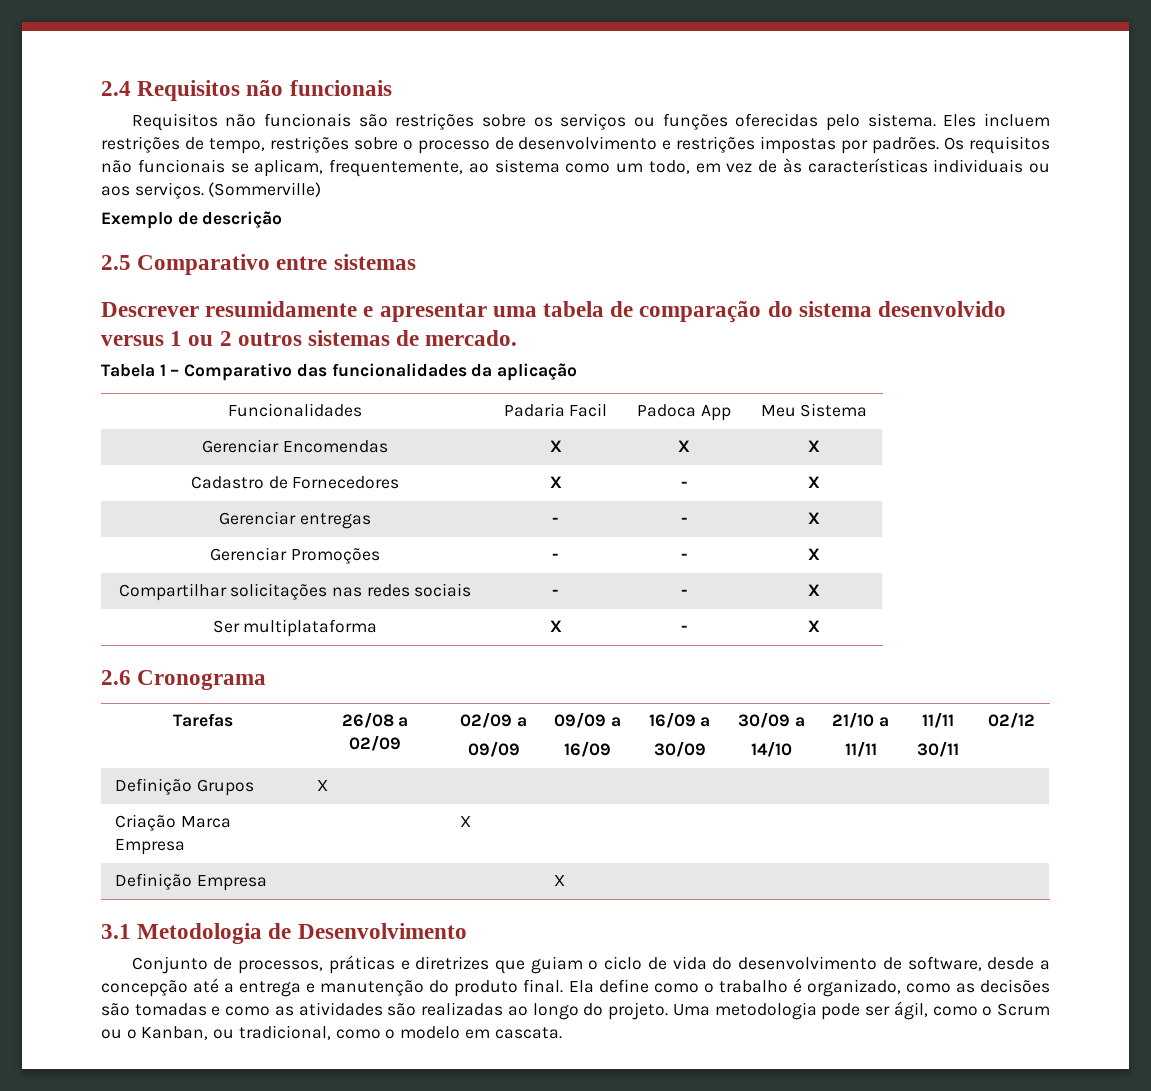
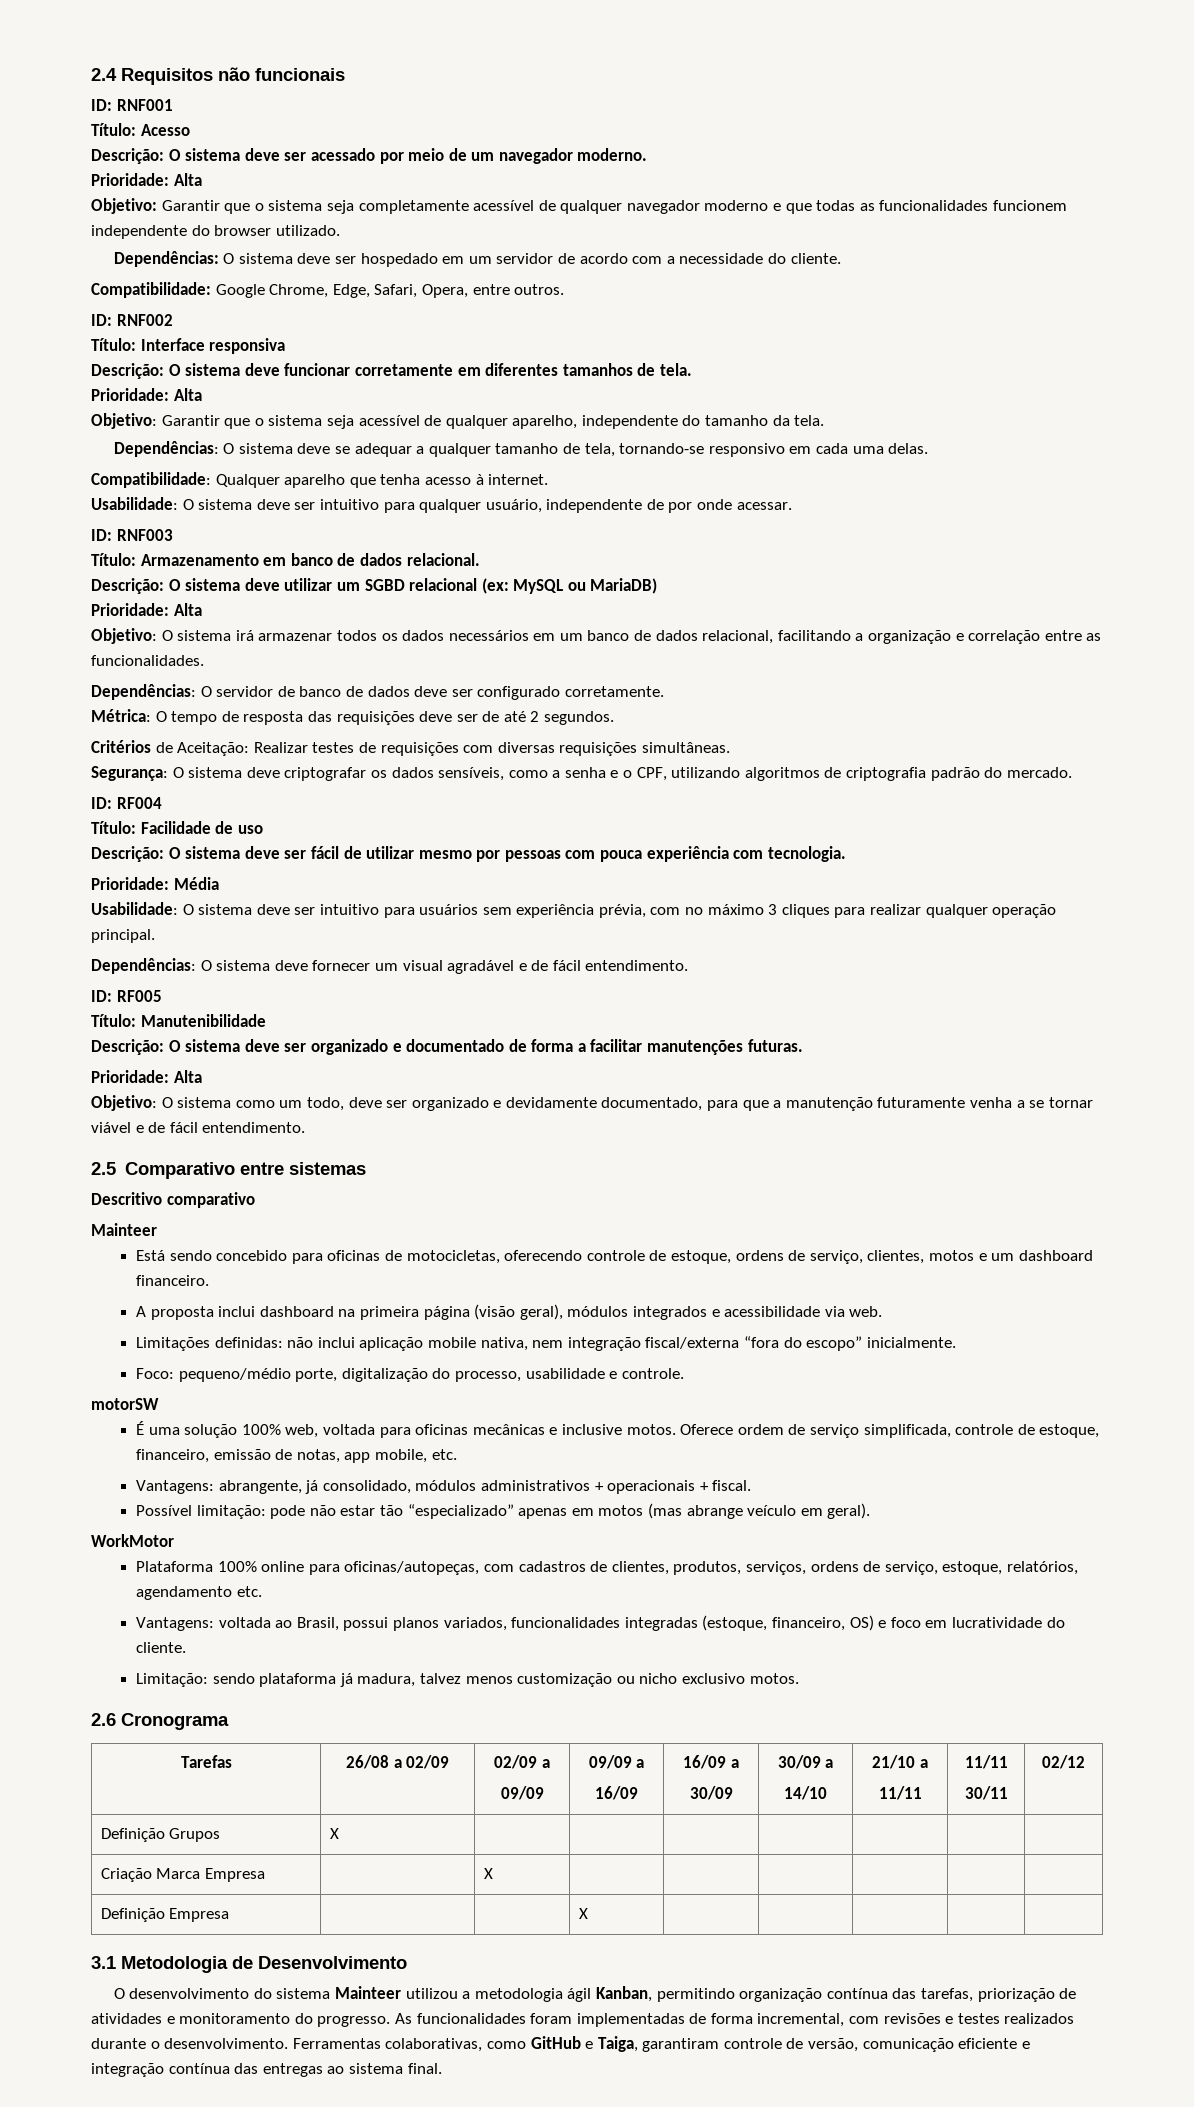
[131,113,1050,131] [101,136,1050,154] [101,158,1050,177] [101,182,322,199] [101,211,283,229] [101,254,416,275] [101,301,1007,323] [101,330,518,346] [101,363,578,381] [228,403,362,417] [503,403,608,417] [637,404,731,421] [760,403,868,417] [202,439,388,453] [549,440,562,452] [678,440,690,452] [808,440,820,452] [190,476,400,489] [549,476,562,488] [680,481,688,488] [808,476,820,488] [219,511,371,529] [552,517,559,524] [680,517,688,524] [808,512,820,524] [210,547,380,564] [552,553,559,560] [680,553,688,560] [808,548,820,560] [118,583,472,601] [552,589,559,596] [680,589,688,596] [808,584,820,596] [212,619,378,637] [549,620,562,632] [680,625,688,632] [808,620,820,632] Requisitos não funcionais são restrições sobre os serviços ou funções oferecidas pelo sistema. Eles incluem restrições de tempo, restrições sobre o processo de desenvolvimento e restrições impostas por padrões. Os requisitos não funcionais se aplicam, frequentemente, ao sistema como um todo, em vez de às características individuais ou aos serviços. (Sommerville) // Exemplo de descrição // 2.5 Comparativo entre sistemas // Descrever resumidamente e apresentar uma tabela de comparação do sistema desenvolvido versus 1 ou 2 outros sistemas de mercado. // Tabela 1 – Comparativo das funcionalidades da aplicação // Funcionalidades | Padaria Facil | Padoca App | Meu Sistema // Gerenciar Encomendas | X | X | X // Cadastro de Fornecedores | X | - | X // Gerenciar entregas | - | - | X // Gerenciar Promoções | - | - | X // Compartilhar solicitações nas redes sociais | - | - | X // Ser multiplataforma | X | - | X -> [91,99,173,111] [91,123,190,136] [91,148,648,164] [91,173,202,186] [91,198,1068,214] [91,225,340,239] [113,251,841,267] [91,282,565,298] [91,314,173,326] [91,338,286,354] [91,363,692,379] [91,388,202,401] [91,413,825,429] [113,441,929,457] [91,472,549,488] [91,497,792,513] [91,529,173,541] [91,553,480,566] [91,578,658,594] [91,603,202,616] [91,628,1102,644] [91,655,204,666] [91,684,664,700] [91,709,615,725] [91,740,730,756] [91,766,1072,781] [91,797,162,809] [91,821,263,834] [91,846,846,862] [91,877,219,890] [91,902,1057,918] [91,929,155,943] [91,958,689,974] [91,990,162,1002] [91,1014,266,1027] [91,1039,803,1055] [91,1070,202,1083] [91,1095,1093,1111] [91,1122,306,1133] [91,1162,366,1179] [91,1192,255,1208] [91,1223,157,1236] [136,1250,1093,1264] [136,1275,210,1286] [136,1304,883,1320] [136,1336,956,1351] [136,1368,684,1382] [91,1398,159,1410] [136,1421,1100,1438] [136,1449,457,1463] [136,1480,752,1494] [136,1503,871,1519] [91,1534,174,1547] [136,1561,1078,1575] [136,1586,262,1600] [136,1615,1065,1631] [136,1642,187,1653] [136,1673,799,1687] ID: RNF001 // Título: Acesso // Descrição: O sistema deve ser acessado por meio de um navegador moderno. // Prioridade: Alta // Objetivo: Garantir que o sistema seja completamente acessível de qualquer navegador moderno e que todas as funcionalidades funcionem independente do browser utilizado. // Dependências: O sistema deve ser hospedado em um servidor de acordo com a necessidade do cliente. // Compatibilidade: Google Chrome, Edge, Safari, Opera, entre outros. // ID: RNF002 // Título: Interface responsiva // Descrição: O sistema deve funcionar corretamente em diferentes tamanhos de tela. // Prioridade: Alta // Objetivo: Garantir que o sistema seja acessível de qualquer aparelho, independente do tamanho da tela. // Dependências: O sistema deve se adequar a qualquer tamanho de tela, tornando-se responsivo em cada uma delas. // Compatibilidade: Qualquer aparelho que tenha acesso à internet. // Usabilidade: O sistema deve ser intuitivo para qualquer usuário, independente de por onde acessar. // ID: RNF003 // Título: Armazenamento em banco de dados relacional. // Descrição: O sistema deve utilizar um SGBD relacional (ex: MySQL ou MariaDB) // Prioridade: Alta // Objetivo: O sistema irá armazenar todos os dados necessários em um banco de dados relacional, facilitando a organização e correlação entre as funcionalidades. // Dependências: O servidor de banco de dados deve ser configurado corretamente. // Métrica: O tempo de resposta das requisições deve ser de até 2 segundos. // Critérios de Aceitação: Realizar testes de requisições com diversas requisições simultâneas. // Segurança: O sistema deve criptografar os dados sensíveis, como a senha e o CPF, utilizando algoritmos de criptografia padrão do mercado. // ID: RF004 // Título: Facilidade de uso // Descrição: O sistema deve ser fácil de utilizar mesmo por pessoas com pouca experiência com tecnologia. // Prioridade: Média // Usabilidade: O sistema deve ser intuitivo para usuários sem experiência prévia, com no máximo 3 cliques para realizar qualquer operação principal. // Dependências: O sistema deve fornecer um visual agradável e de fácil entendimento. // ID: RF005 // Título: Manutenibilidade // Descrição: O sistema deve ser organizado e documentado de forma a facilitar manutenções futuras. // Prioridade: Alta // Objetivo: O sistema como um todo, deve ser organizado e devidamente documentado, para que a manutenção futuramente venha a se tornar viável e de fácil entendimento. // 2.5 Comparativo entre sistemas // Descritivo comparativo // Mainteer // Está sendo concebido para oficinas de motocicletas, oferecendo controle de estoque, ordens de serviço, clientes, motos e um dashboard financeiro. // A proposta inclui dashboard na primeira página (visão geral), módulos integrados e acessibilidade via web. // Limitações definidas: não inclui aplicação mobile nativa, nem integração fiscal/externa “fora do escopo” inicialmente. // Foco: pequeno/médio porte, digitalização do processo, usabilidade e controle. // motorSW // É uma solução 100% web, voltada para oficinas mecânicas e inclusive motos. Oferece ordem de serviço simplificada, controle de estoque, financeiro, emissão de notas, app mobile, etc. // Vantagens: abrangente, já consolidado, módulos administrativos + operacionais + fiscal. // Possível limitação: pode não estar tão “especializado” apenas em motos (mas abrange veículo em geral). // WorkMotor // Plataforma 100% online para oficinas/autopeças, com cadastros de clientes, produtos, serviços, ordens de serviço, estoque, relatórios, agendamento etc. // Vantagens: voltada ao Brasil, possui planos variados, funcionalidades integradas (estoque, financeiro, OS) e foco em lucratividade do cliente. // Limitação: sendo plataforma já madura, talvez menos customização ou nicho exclusivo motos.
[131,955,1051,974] [101,978,1050,997] [101,1001,1050,1020] [101,1025,562,1040] Conjunto de processos, práticas e diretrizes que guiam o ciclo de vida do desenvolvimento de software, desde a concepção até a entrega e manutenção do produto final. Ela define como o trabalho é organizado, como as decisões são tomadas e como as atividades são realizadas ao longo do projeto. Uma metodologia pode ser ágil, como o Scrum ou o Kanban, ou tradicional, como o modelo em cascata. -> [113,1986,1077,2002] [91,2013,1075,2027] [91,2036,1030,2052] [91,2063,442,2077] O desenvolvimento do sistema Mainteer utilizou a metodologia ágil Kanban, permitindo organização contínua das tarefas, priorização de atividades e monitoramento do progresso. As funcionalidades foram implementadas de forma incremental, com revisões e testes realizados durante o desenvolvimento. Ferramentas colaborativas, como GitHub e Taiga, garantiram controle de versão, comunicação eficiente e integração contínua das entregas ao sistema final.

